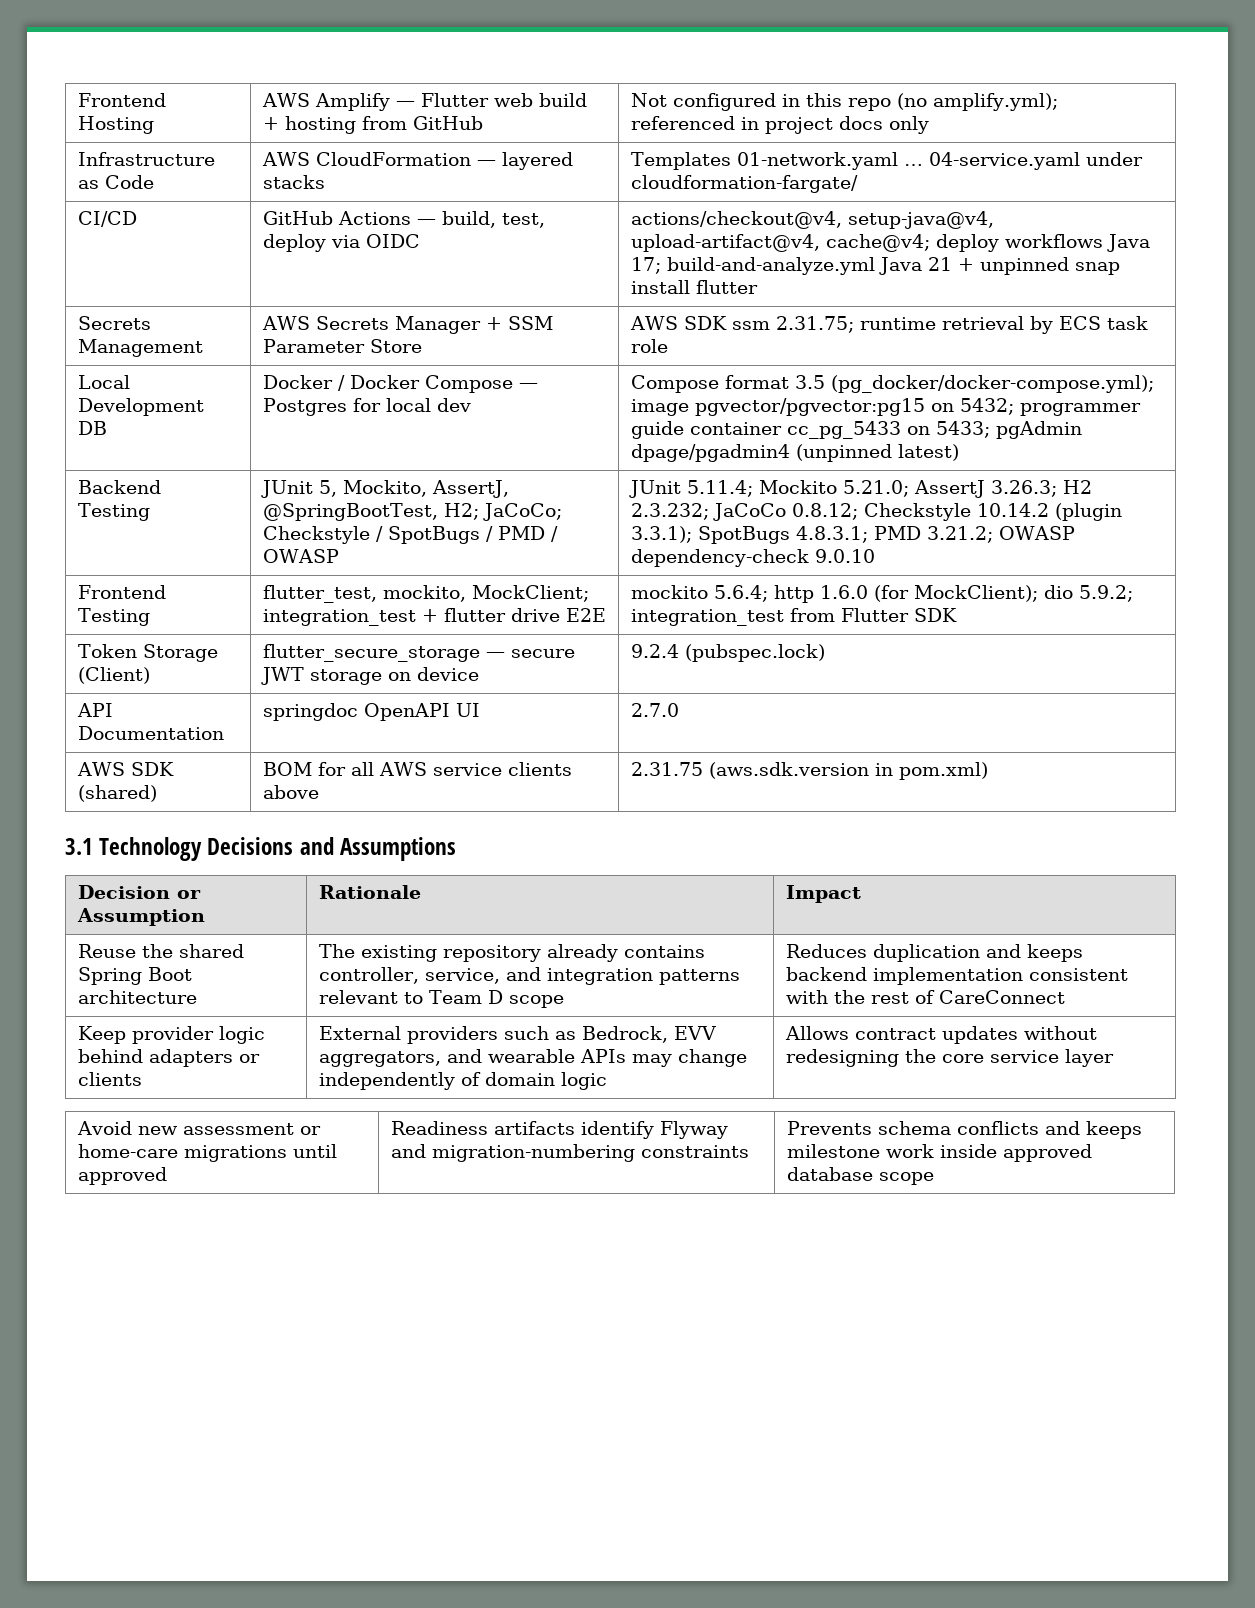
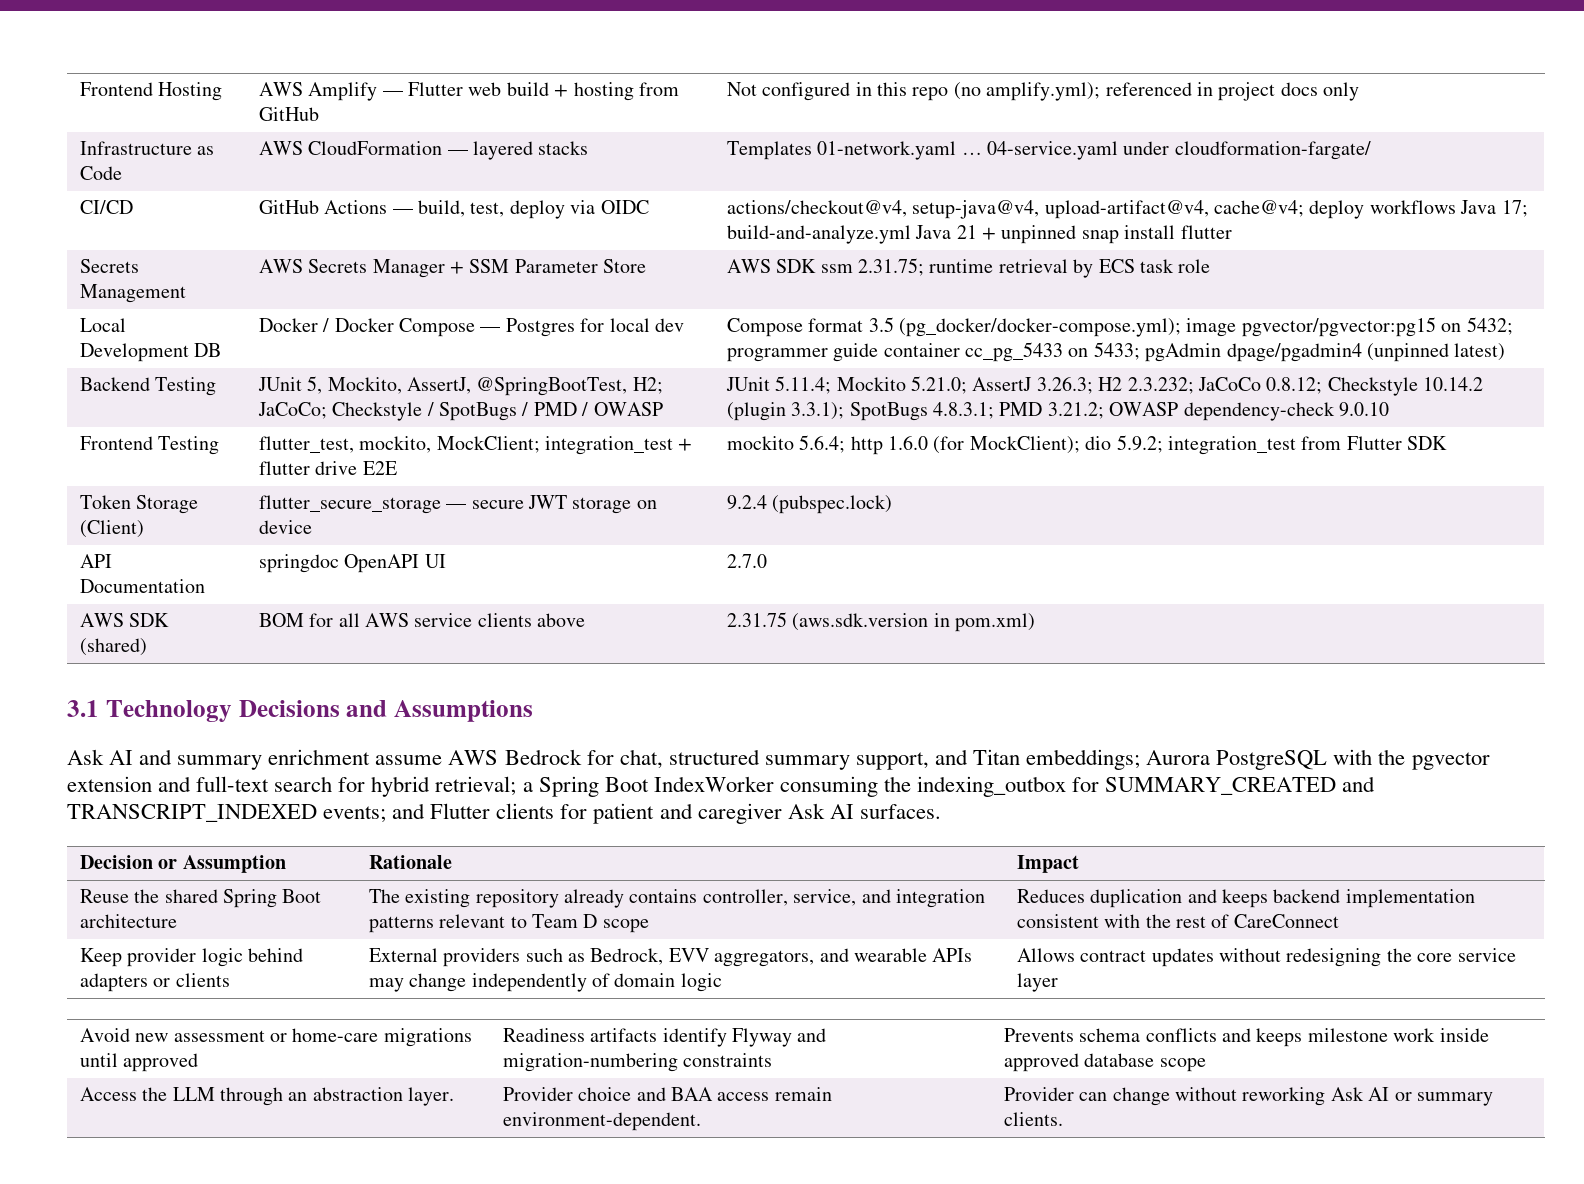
(456, 849) none -> [67,749,1490,770] [67,776,1376,797] [67,803,941,824] // Ask AI and summary enrichment assume AWS Bedrock for chat, structured summary support, and Titan embeddings; Aurora PostgreSQL with the pgvector extension and full-text search for hybrid retrieval; a Spring Boot IndexWorker consuming the indexing_outbox for SUMMARY_CREATED and TRANSCRIPT_INDEXED events; and Flutter clients for patient and caregiver Ask AI surfaces.
(934, 1178) none -> [79,1087,455,1106] [502,1087,832,1101] [502,1112,701,1131] [1003,1087,1494,1106] [1003,1112,1063,1126] // Access the LLM through an abstraction layer. | Provider choice and BAA access remain environment-dependent. | Provider can change without reworking Ask AI or summary clients.

